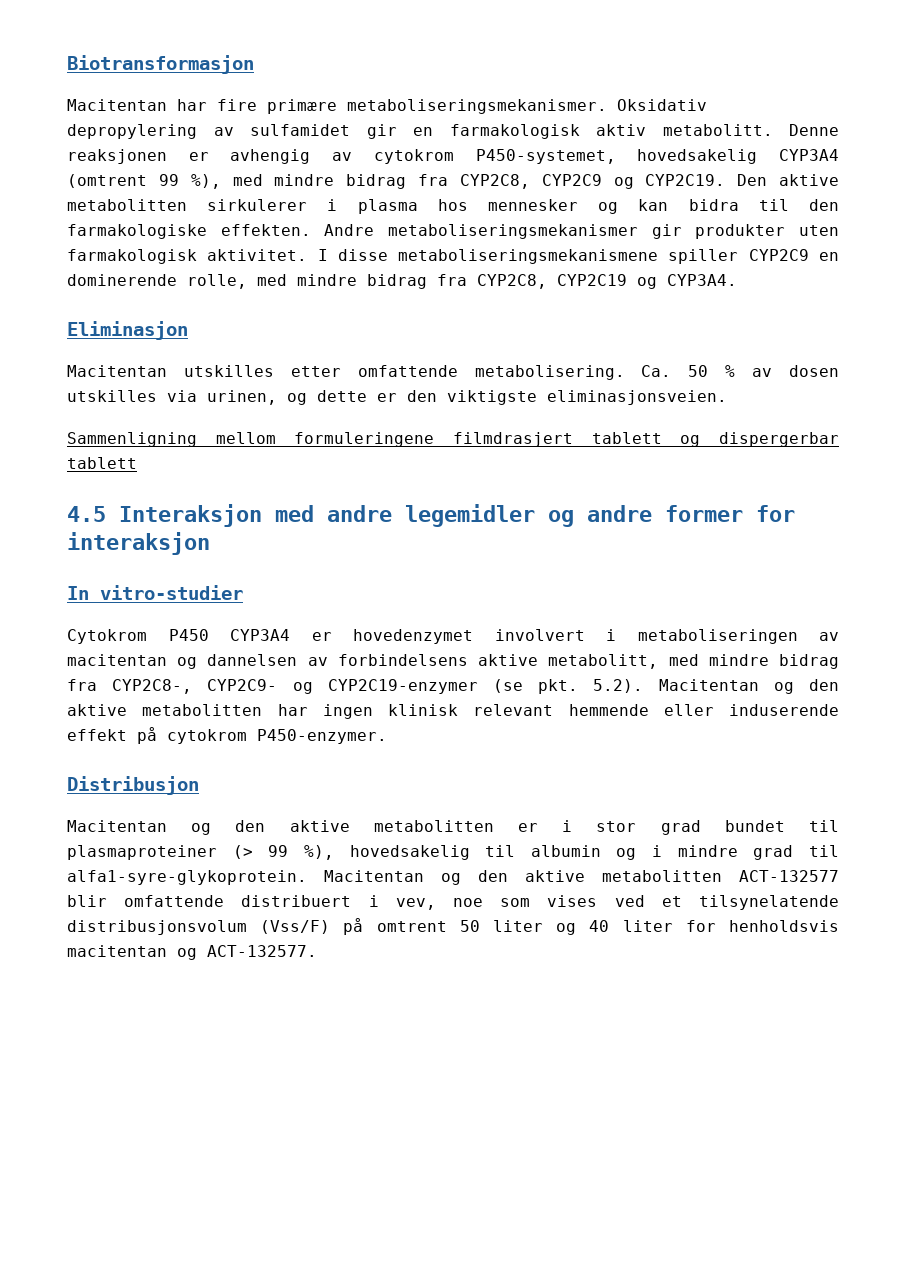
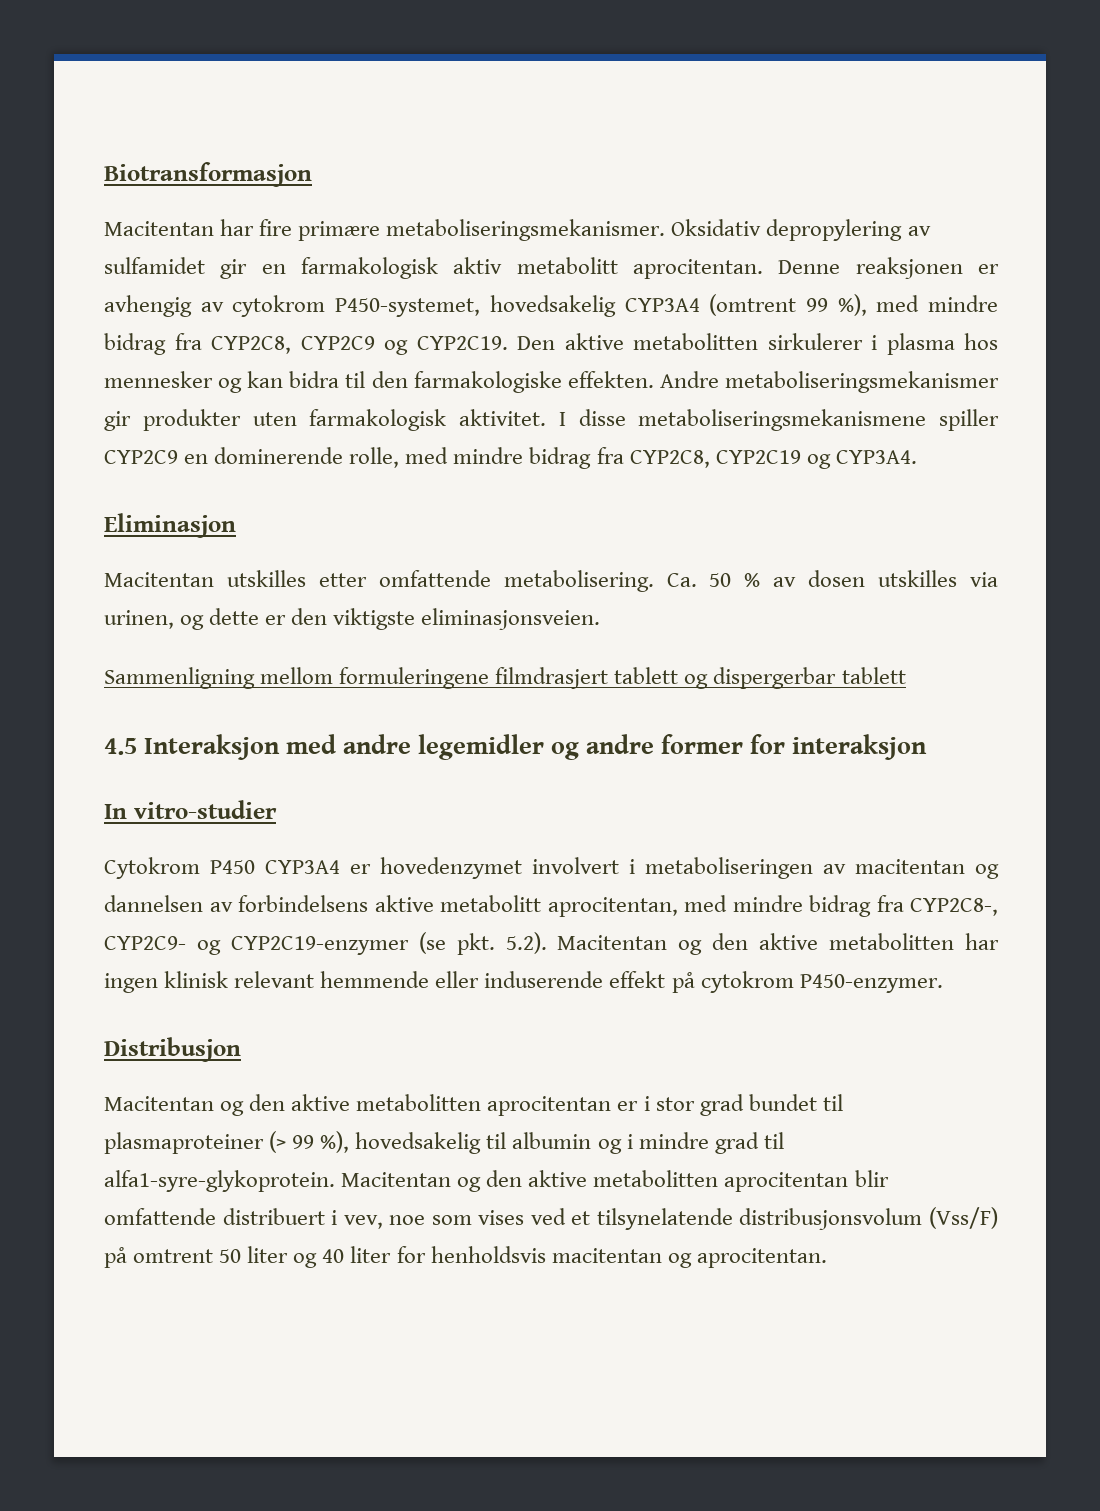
[662,124,773,136] metabolitt. -> [516,257,763,279] metabolitt aprocitentan.
[548,654,659,669] metabolitt, -> [440,895,678,917] metabolitt aprocitentan,
(494, 826) none -> [487,1096,612,1116] aprocitentan
[739,870,839,882] ACT-132577 -> [724,1172,849,1192] aprocitentan
[207,945,317,957] ACT-132577. -> [696,1248,827,1268] aprocitentan.

